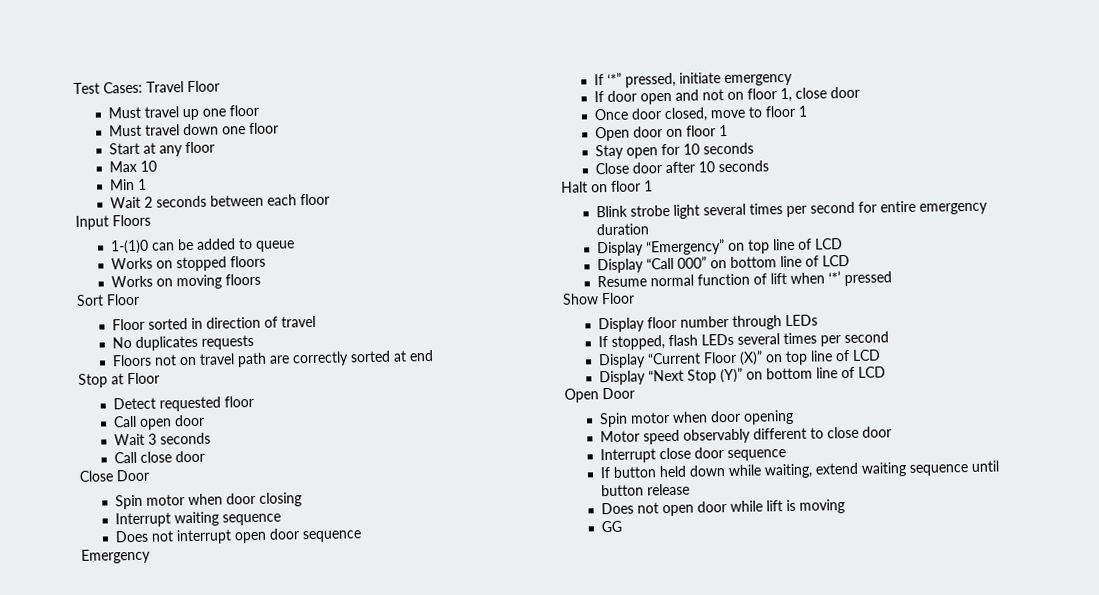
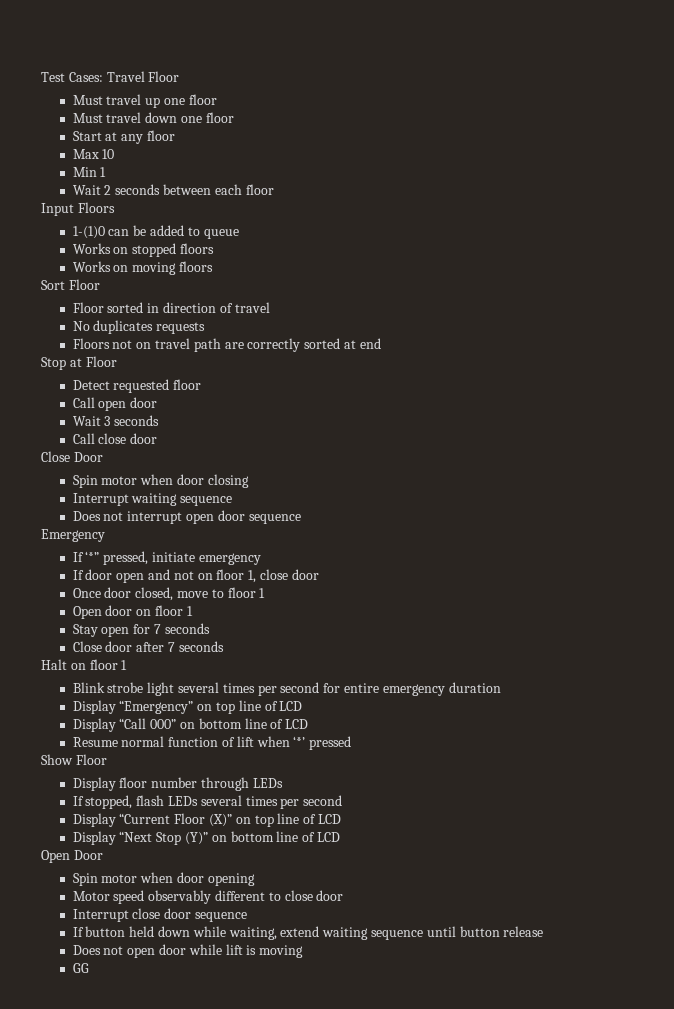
[683,143,701,155] 10 -> [154,624,162,634] 7
[698,161,716,173] 10 -> [168,642,176,652] 7

